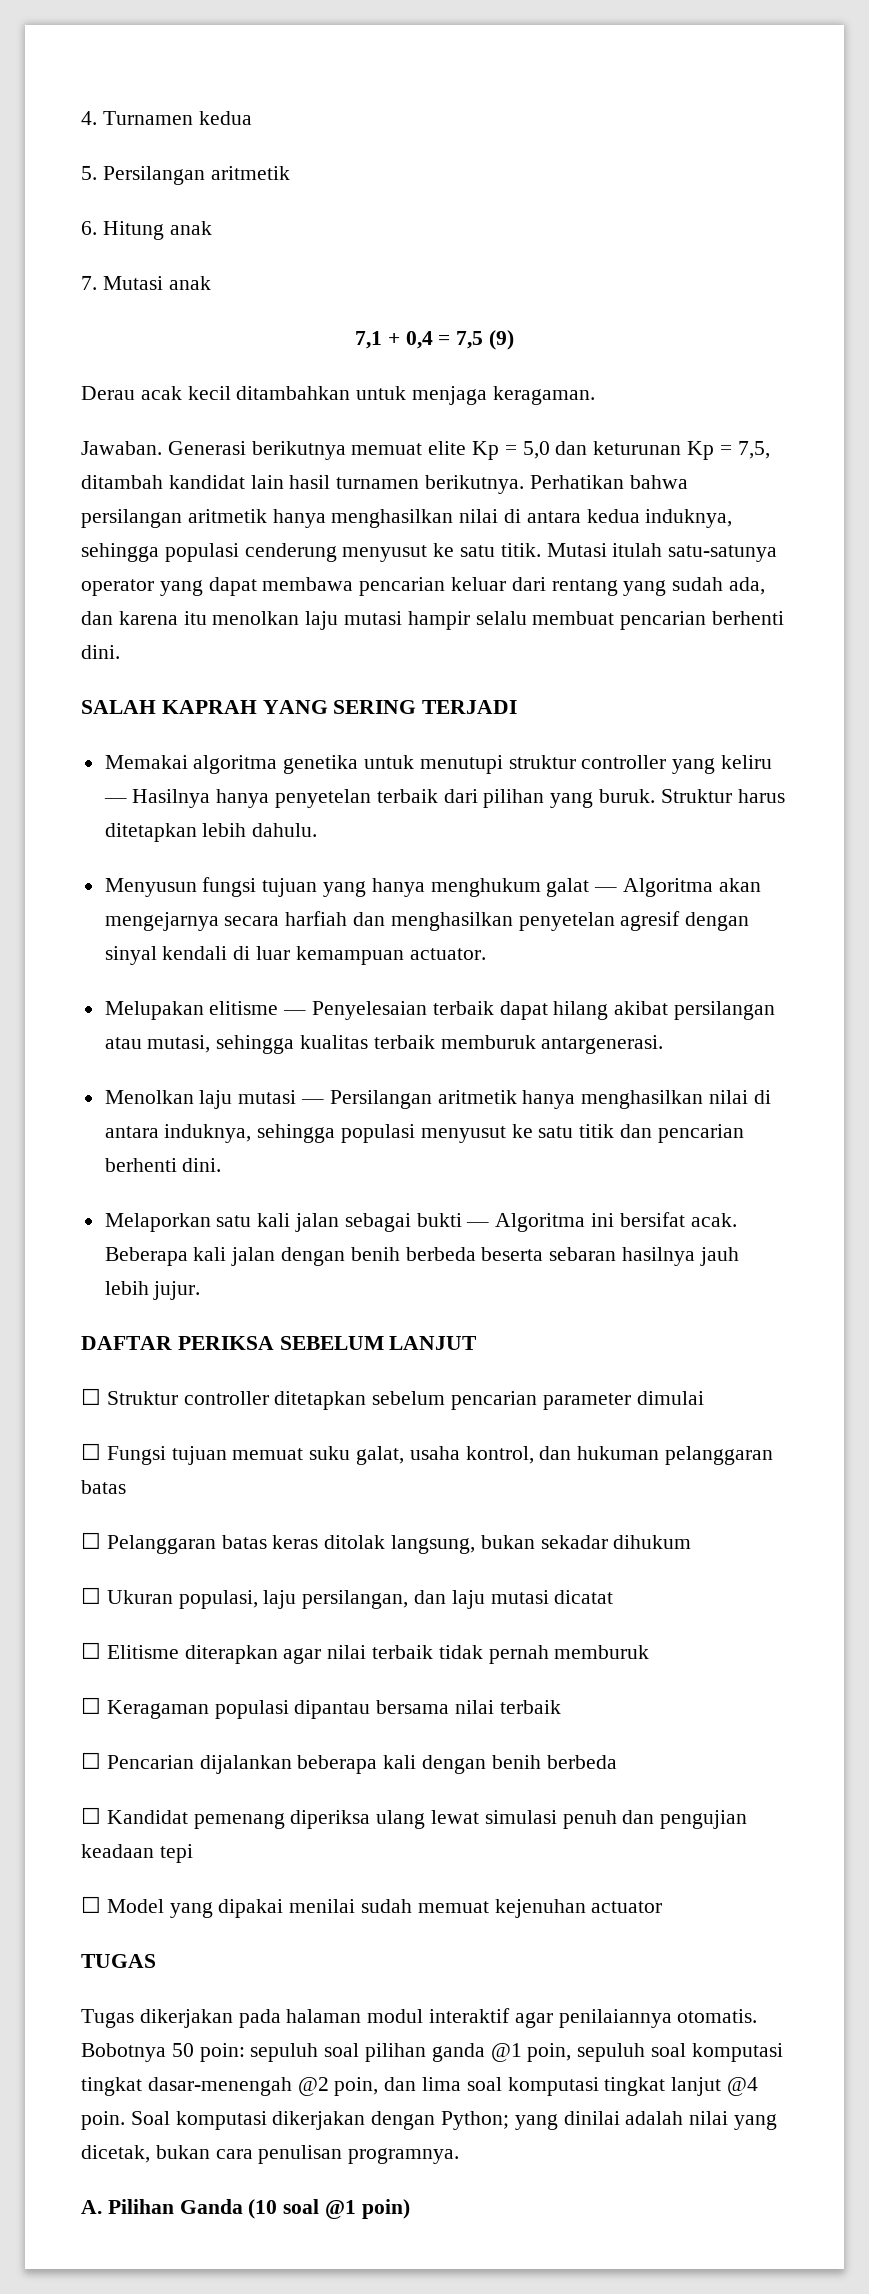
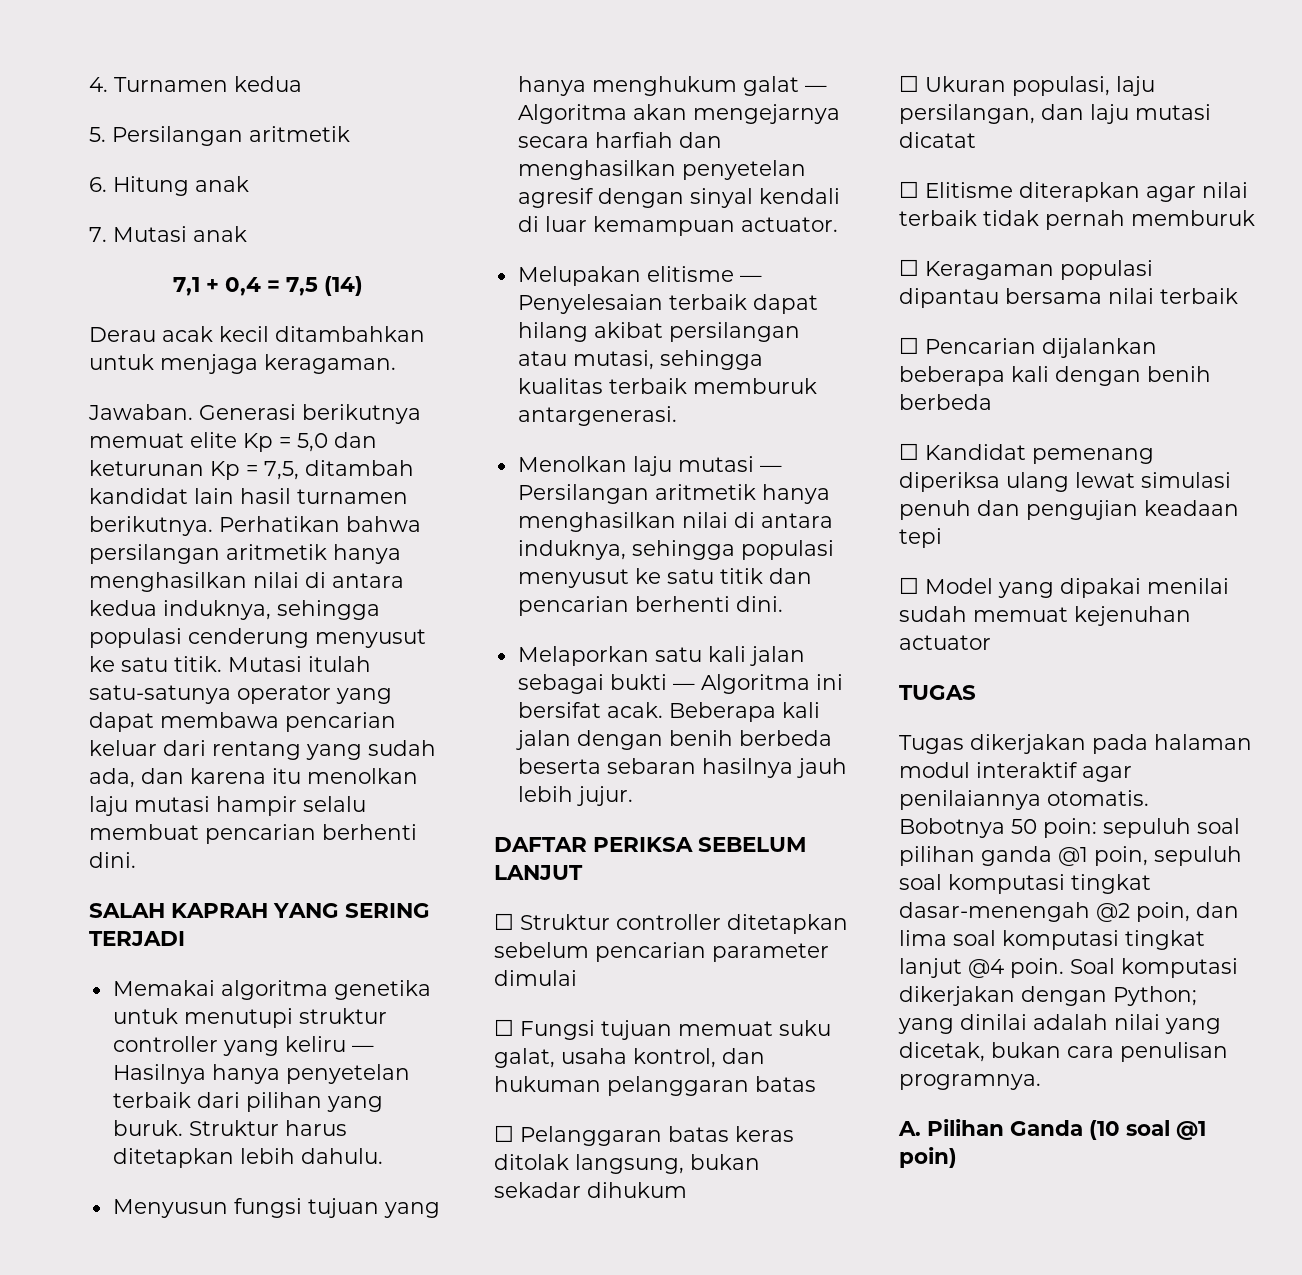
[489,330,515,350] (9) -> [323,276,363,296] (14)

